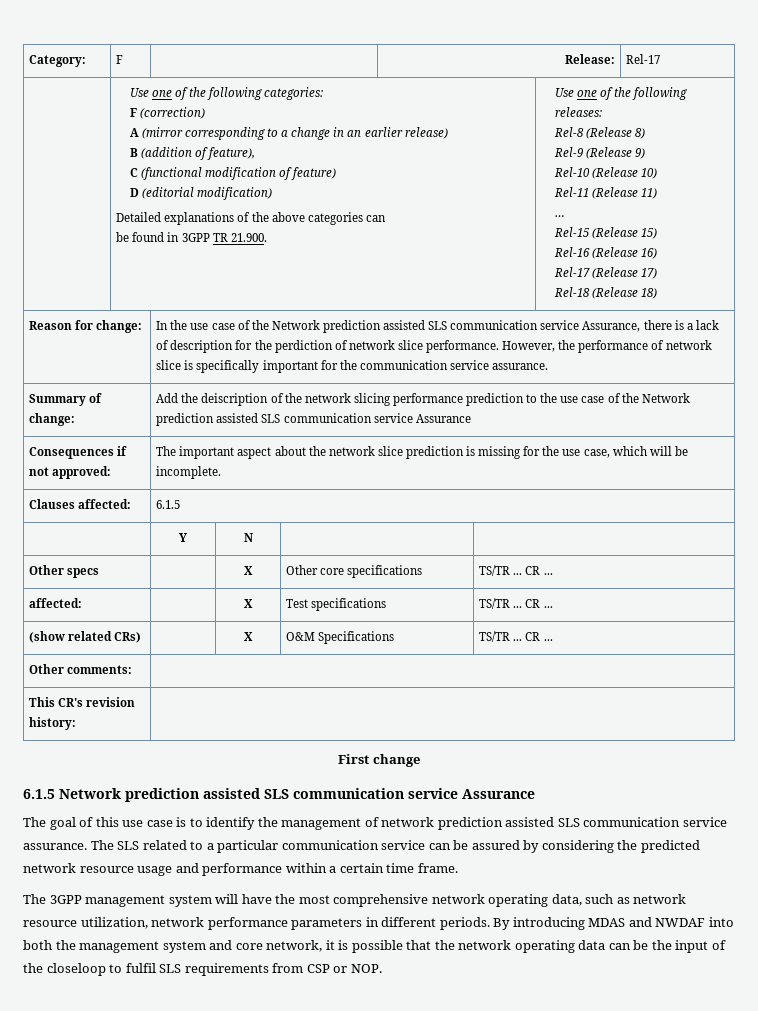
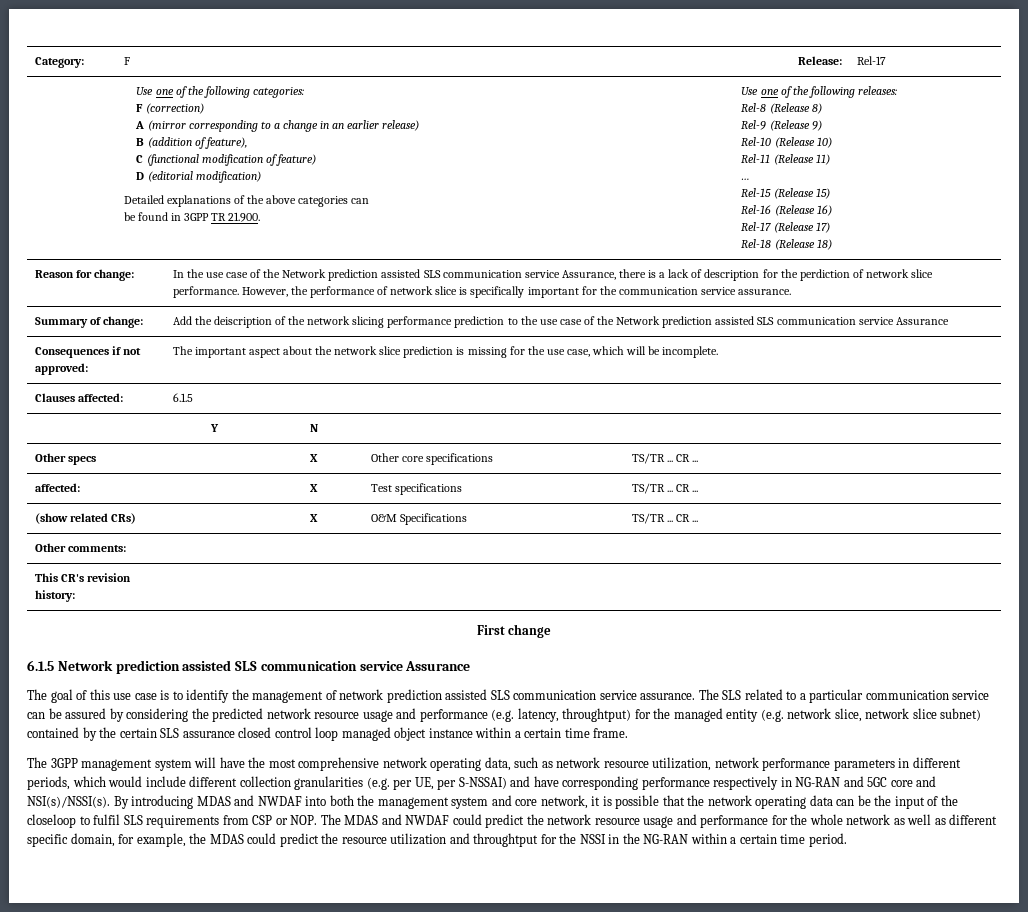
(283, 869) none -> [491,708,982,722] [27,727,473,741] (e.g. latency, throughtput) for the managed entity (e.g. network slice, network slice subnet) contained by the certain SLS assurance closed control loop managed object instance
[439,917,490,930] periods. -> [27,776,937,790] [27,796,110,808] periods, which would include different collection granularities (e.g. per UE, per S-NSSAI) and have corresponding performance respectively in NG-RAN and 5GC core and NSI(s)/NSSI(s).
(382, 968) none -> [320,814,998,828] [27,833,847,847] The MDAS and NWDAF could predict the network resource usage and performance for the whole network as well as different specific domain, for example, the MDAS could predict the resource utilization and throughtput for the NSSI in the NG-RAN within a certain time period.

